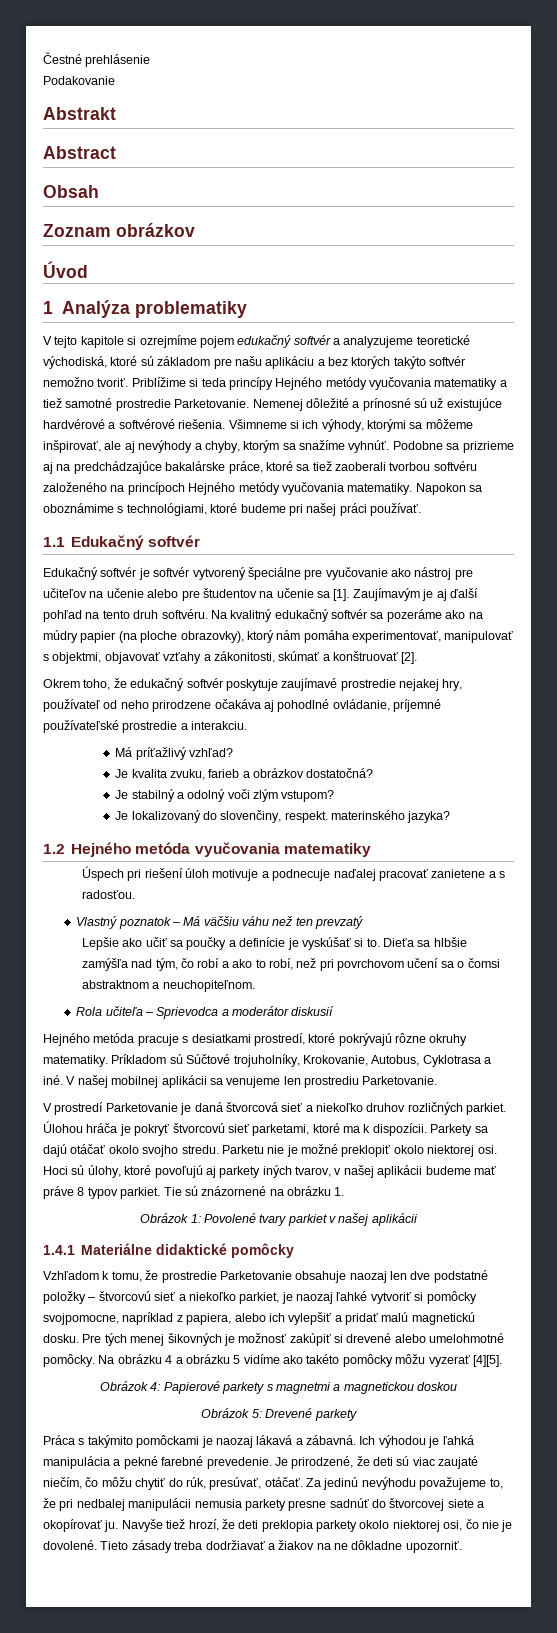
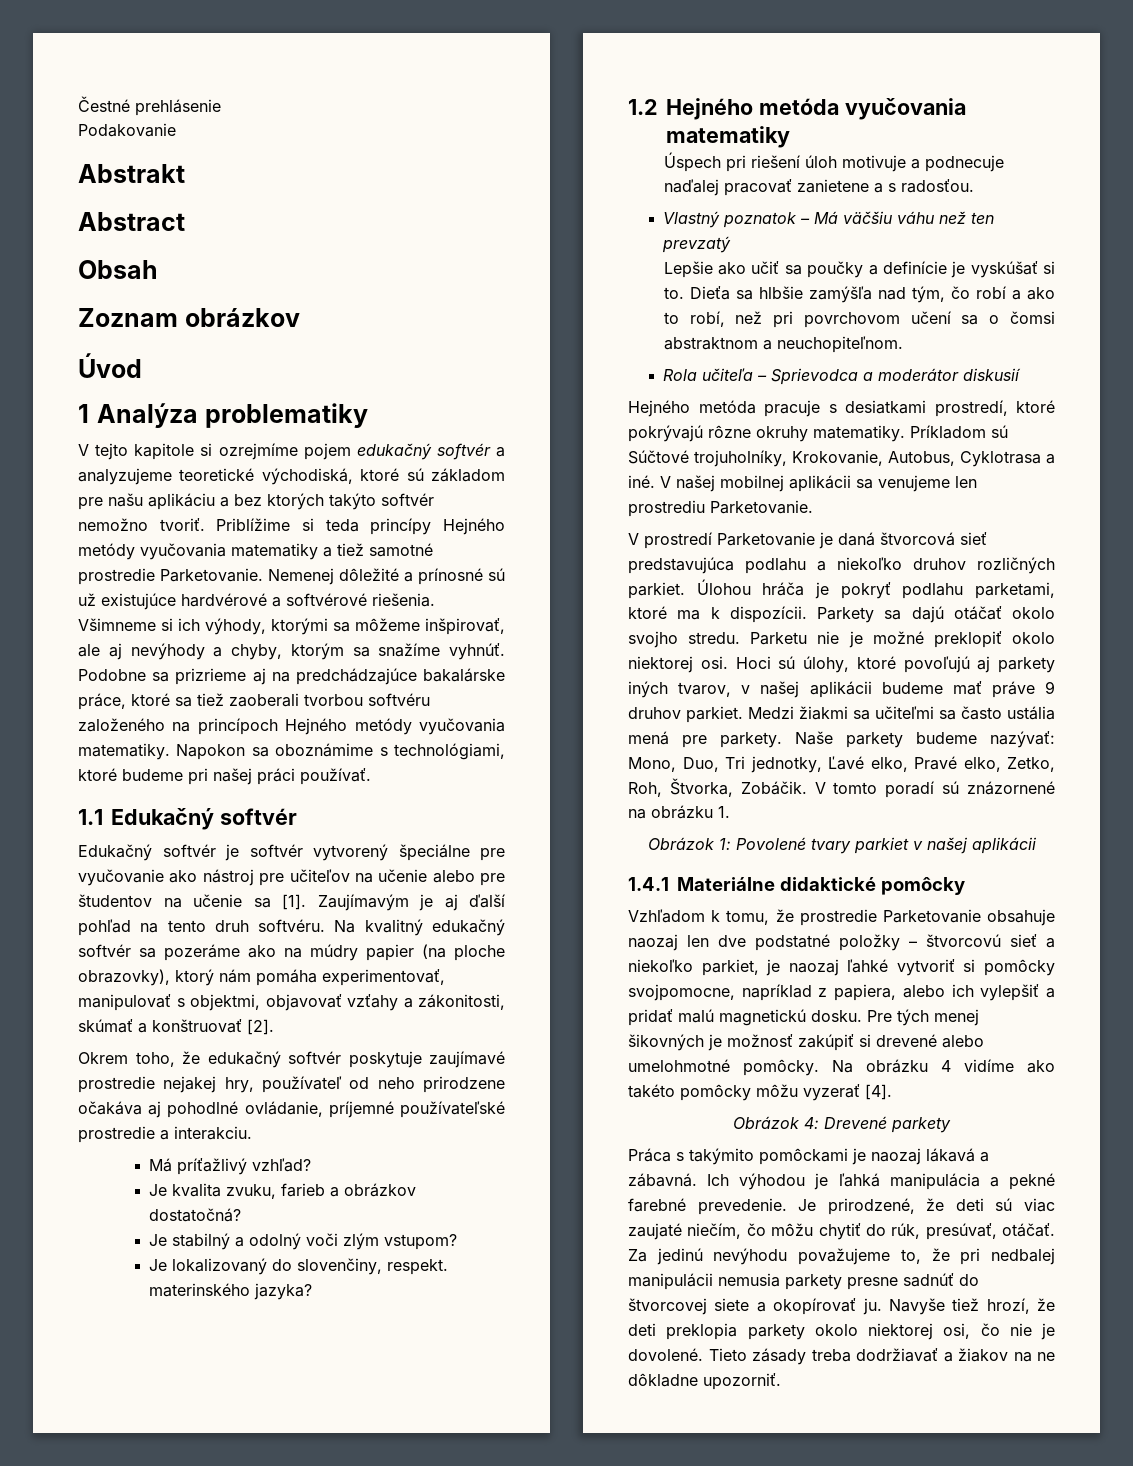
(303, 1107) none -> [628,557,806,574] predstavujúca podlahu
[172,1123,249,1133] štvorcovú sieť -> [902,583,964,599] podlahu
[77,1187,182,1199] 8 typov parkiet. Tie -> [1045,681,1055,694] [628,706,1055,723] [628,731,1055,748] [628,756,1055,773] [628,778,935,798] 9 druhov parkiet. Medzi žiakmi sa učiteľmi sa často ustália mená pre parkety. Naše parkety budeme nazývať: Mono, Duo, Tri jednotky, Ľavé elko, Pravé elko, Zetko, Roh, Štvorka, Zobáčik. V tomto poradí
[175,1354,241,1364] a obrázku 5 -> (951, 1066) none
[472,1355,502,1367] [4][5]. -> [865,1084,892,1100] [4].
[163,1381,457,1394] [201,1408,262,1418] Papierové parkety s magnetmi a magnetickou doskou // Obrázok 5: -> (819, 1123) none

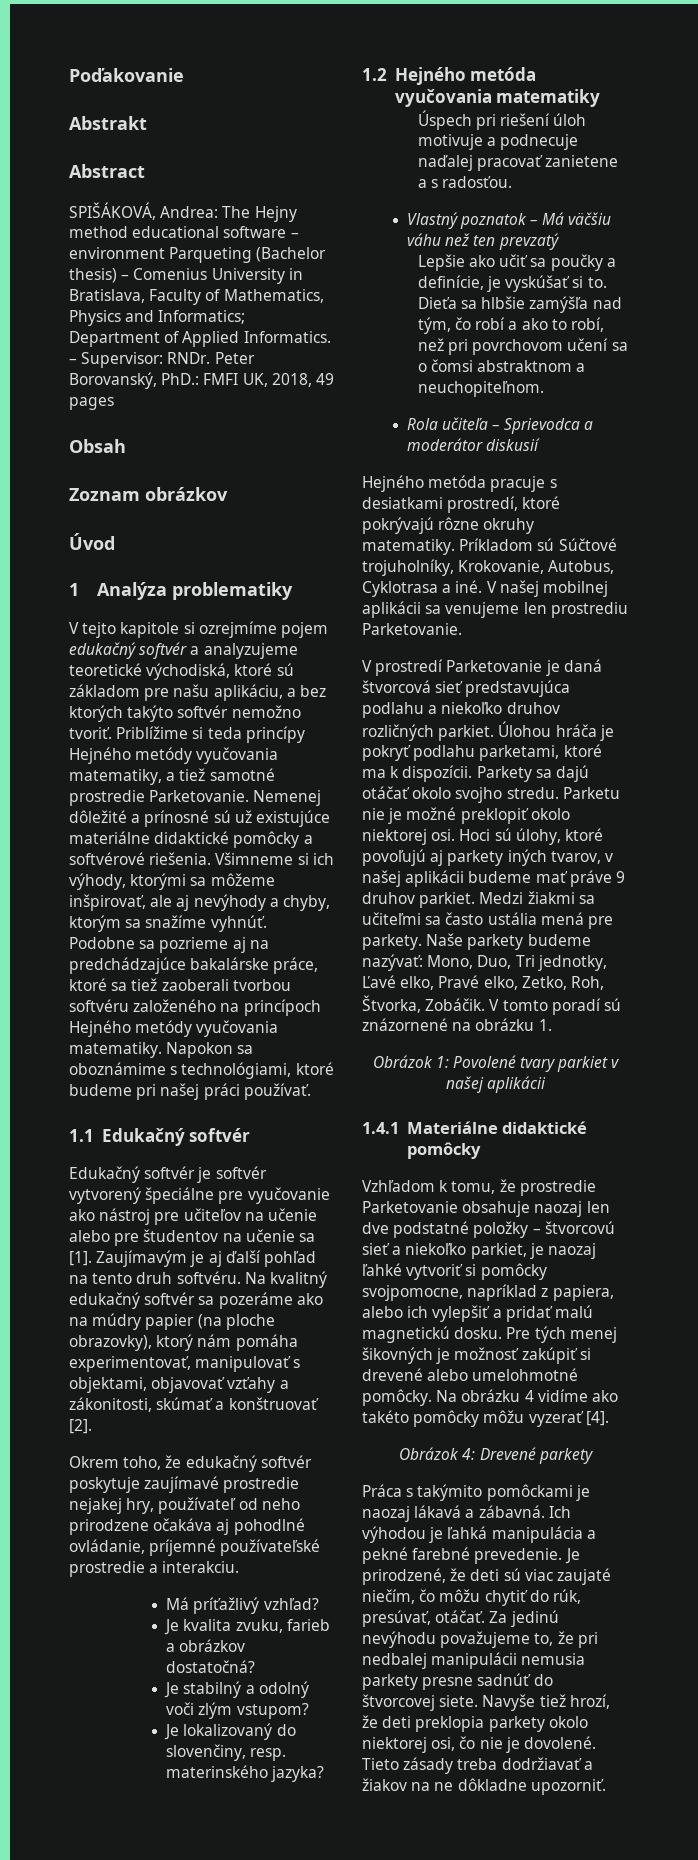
[78,96,221,116] [78,123,176,137] Čestné prehlásenie // Podakovanie -> [69,68,184,82] Poďakovanie
(185, 221) none -> [69,202,297,222] [69,226,299,238] [69,247,327,263] [69,268,303,284] [69,289,324,305] [69,310,246,326] [69,331,331,347] [69,352,255,368] [69,372,334,389] [69,397,114,410] // SPIŠÁKOVÁ, Andrea: The Hejny method educational software – environment Parqueting (Bachelor thesis) – Comenius University in Bratislava, Faculty of Mathematics, Physics and Informatics; Department of Applied Informatics. – Supervisor: RNDr. Peter Borovanský, PhD.: FMFI UK, 2018, 49 pages
[148,493,215,510] aplikáciu -> [213,684,283,701] aplikáciu,
[231,543,318,560] matematiky -> [69,769,162,785] matematiky,
[181,593,267,607] hardvérové -> [69,831,300,848] materiálne didaktické pomôcky
[175,668,247,685] prizrieme -> [159,937,229,953] pozrieme
[190,994,260,1011] objektmi, -> [69,1377,147,1393] objektami,
[387,1259,449,1275] respekt. -> [250,1748,287,1761] resp.
[882,261,947,274] definície -> [417,275,484,290] definície,
[714,1298,882,1315] siete a okopírovať ju. -> [439,1695,479,1707] siete.

